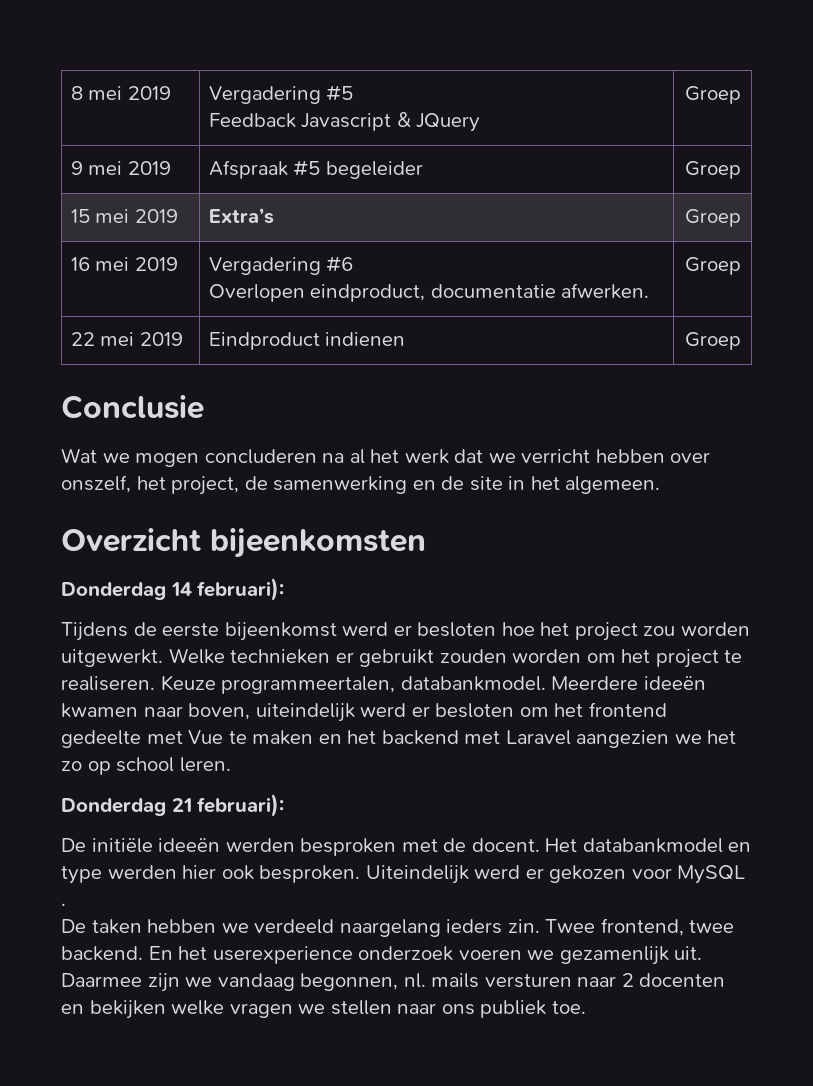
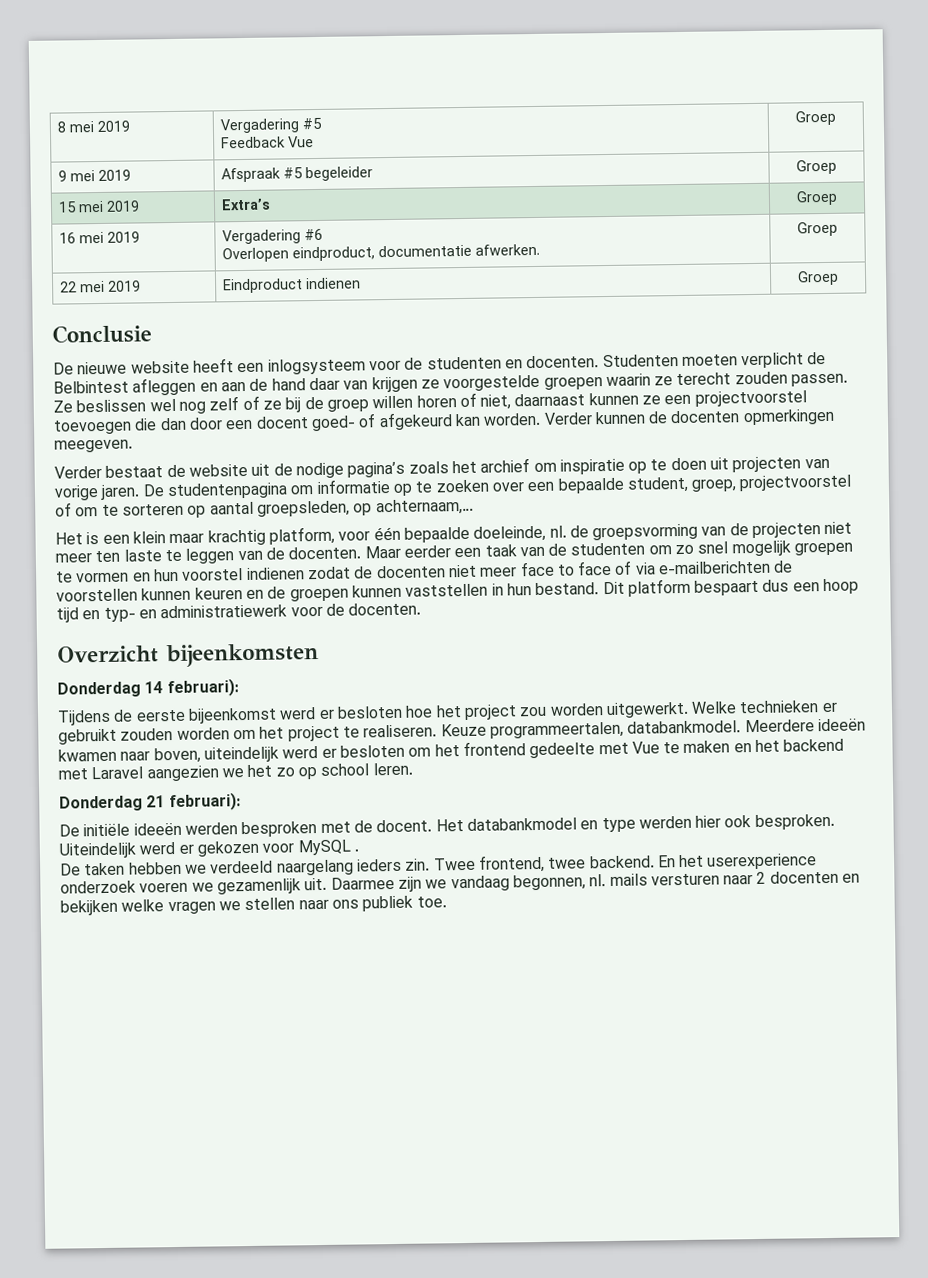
[301,112,481,132] Javascript & JQuery -> [288,136,315,148] Vue
[61,448,711,467] [61,475,661,495] Wat we mogen concluderen na al het werk dat we verricht hebben over onszelf, het project, de samenwerking en de site in het algemeen. -> [53,351,827,375] [53,371,849,396] [53,390,807,414] [53,408,835,435] [54,439,133,453] [54,456,830,479] [54,474,852,501] [55,498,474,518] [55,521,853,546] [55,540,854,564] [56,560,794,583] [56,578,860,602] [56,602,422,623] De nieuwe website heeft een inlogsysteem voor de studenten en docenten. Studenten moeten verplicht de Belbintest afleggen en aan de hand daar van krijgen ze voorgestelde groepen waarin ze terecht zouden passen. Ze beslissen wel nog zelf of ze bij de groep willen horen of niet, daarnaast kunnen ze een projectvoorstel toevoegen die dan door een docent goed- of afgekeurd kan worden. Verder kunnen de docenten opmerkingen meegeven. // Verder bestaat de website uit de nodige pagina’s zoals het archief om inspiratie op te doen uit projecten van vorige jaren. De studentenpagina om informatie op te zoeken over een bepaalde student, groep, projectvoorstel of om te sorteren op aantal groepsleden, op achternaam,… // Het is een klein maar krachtig platform, voor één bepaalde doeleinde, nl. de groepsvorming van de projecten niet meer ten laste te leggen van de docenten. Maar eerder een taak van de studenten om zo snel mogelijk groepen te vormen en hun voorstel indienen zodat de docenten niet meer face to face of via e-mailberichten de voorstellen kunnen keuren en de groepen kunnen vaststellen in hun bestand. Dit platform bespaart dus een hoop tijd en typ- en administratiewerk voor de docenten.

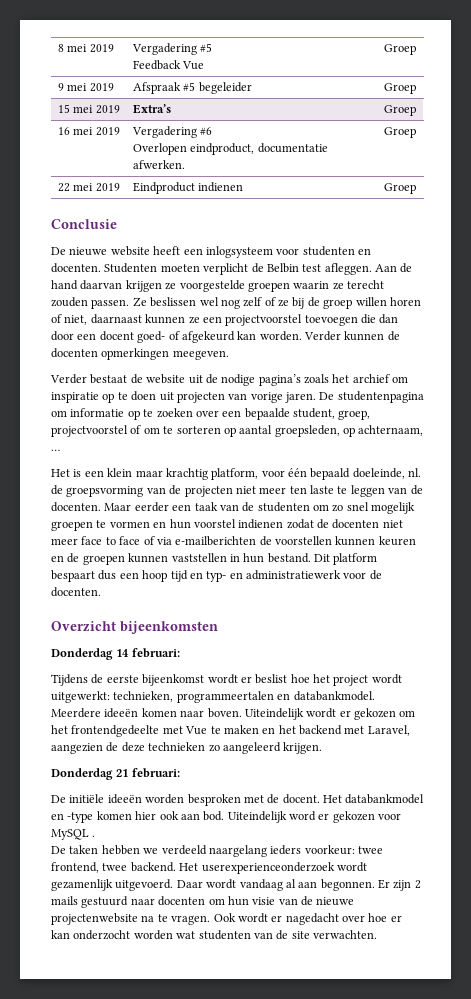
[404,357,424,370] de -> (300, 251) none
[53,377,369,396] Belbintest afleggen en aan de hand daar van -> [266,263,413,275] [51,280,123,290] Belbin test afleggen. Aan de hand daarvan
[375,498,474,516] achternaam,… -> [358,425,424,436] [51,449,60,451] achternaam, …
[403,526,470,543] bepaalde -> [310,468,351,480] bepaald
[166,678,239,698] februari): -> [131,648,180,658] februari:
[279,700,838,721] [58,718,866,745] [58,741,596,764] werd er besloten hoe het project zou worden uitgewerkt. Welke technieken er gebruikt zouden worden om het project te realiseren. Keuze programmeertalen, databankmodel. Meerdere ideeën kwamen naar boven, uiteindelijk werd er besloten om het frontend gedeelte -> [207,674,402,686] [51,691,375,703] [51,708,416,720] [51,725,160,737] wordt er beslist hoe het project wordt uitgewerkt: technieken, programmeertalen en databankmodel. Meerdere ideeën komen naar boven. Uiteindelijk wordt er gekozen om het frontendgedeelte
[91,762,413,782] Laravel aangezien we het zo op school leren. -> [367,725,410,736] [51,742,323,754] Laravel, aangezien de deze technieken zo aangeleerd krijgen.
[168,792,241,812] februari): -> [131,768,180,778] februari:
[184,822,238,835] werden -> [145,794,185,804] worden
[601,813,835,833] [59,841,176,859] type werden hier ook besproken. Uiteindelijk werd -> [67,811,316,823] -type komen hier ook aan bod. Uiteindelijk word
[405,857,476,871] zin. Twee -> [304,845,383,855] voorkeur: twee
[657,853,818,870] [60,870,861,895] [60,895,447,916] En het userexperience onderzoek voeren we gezamenlijk uit. Daarmee zijn we vandaag begonnen, nl. mails versturen naar 2 docenten en bekijken welke vragen we stellen naar ons publiek toe. -> [179,862,367,874] [51,879,421,891] [51,896,355,908] [51,913,402,925] [51,930,377,940] Het userexperienceonderzoek wordt gezamenlijk uitgevoerd. Daar wordt vandaag al aan begonnen. Er zijn 2 mails gestuurd naar docenten om hun visie van de nieuwe projectenwebsite na te vragen. Ook wordt er nagedacht over hoe er kan onderzocht worden wat studenten van de site verwachten.

